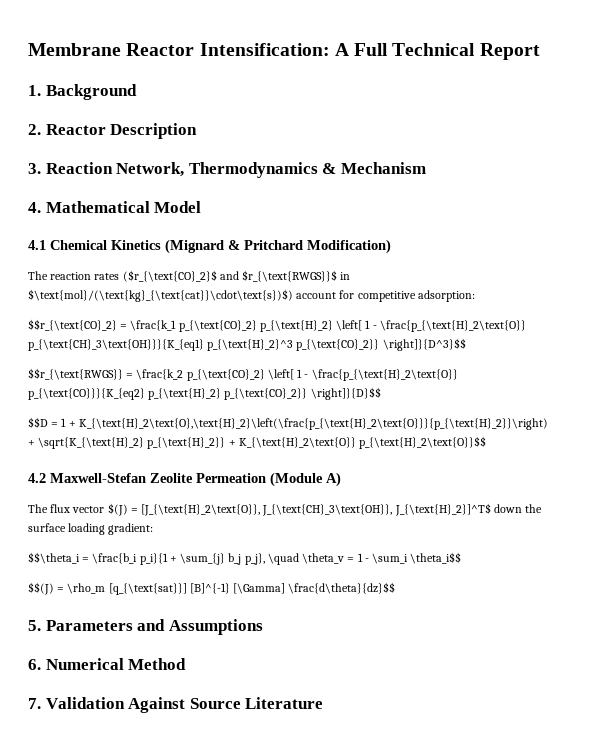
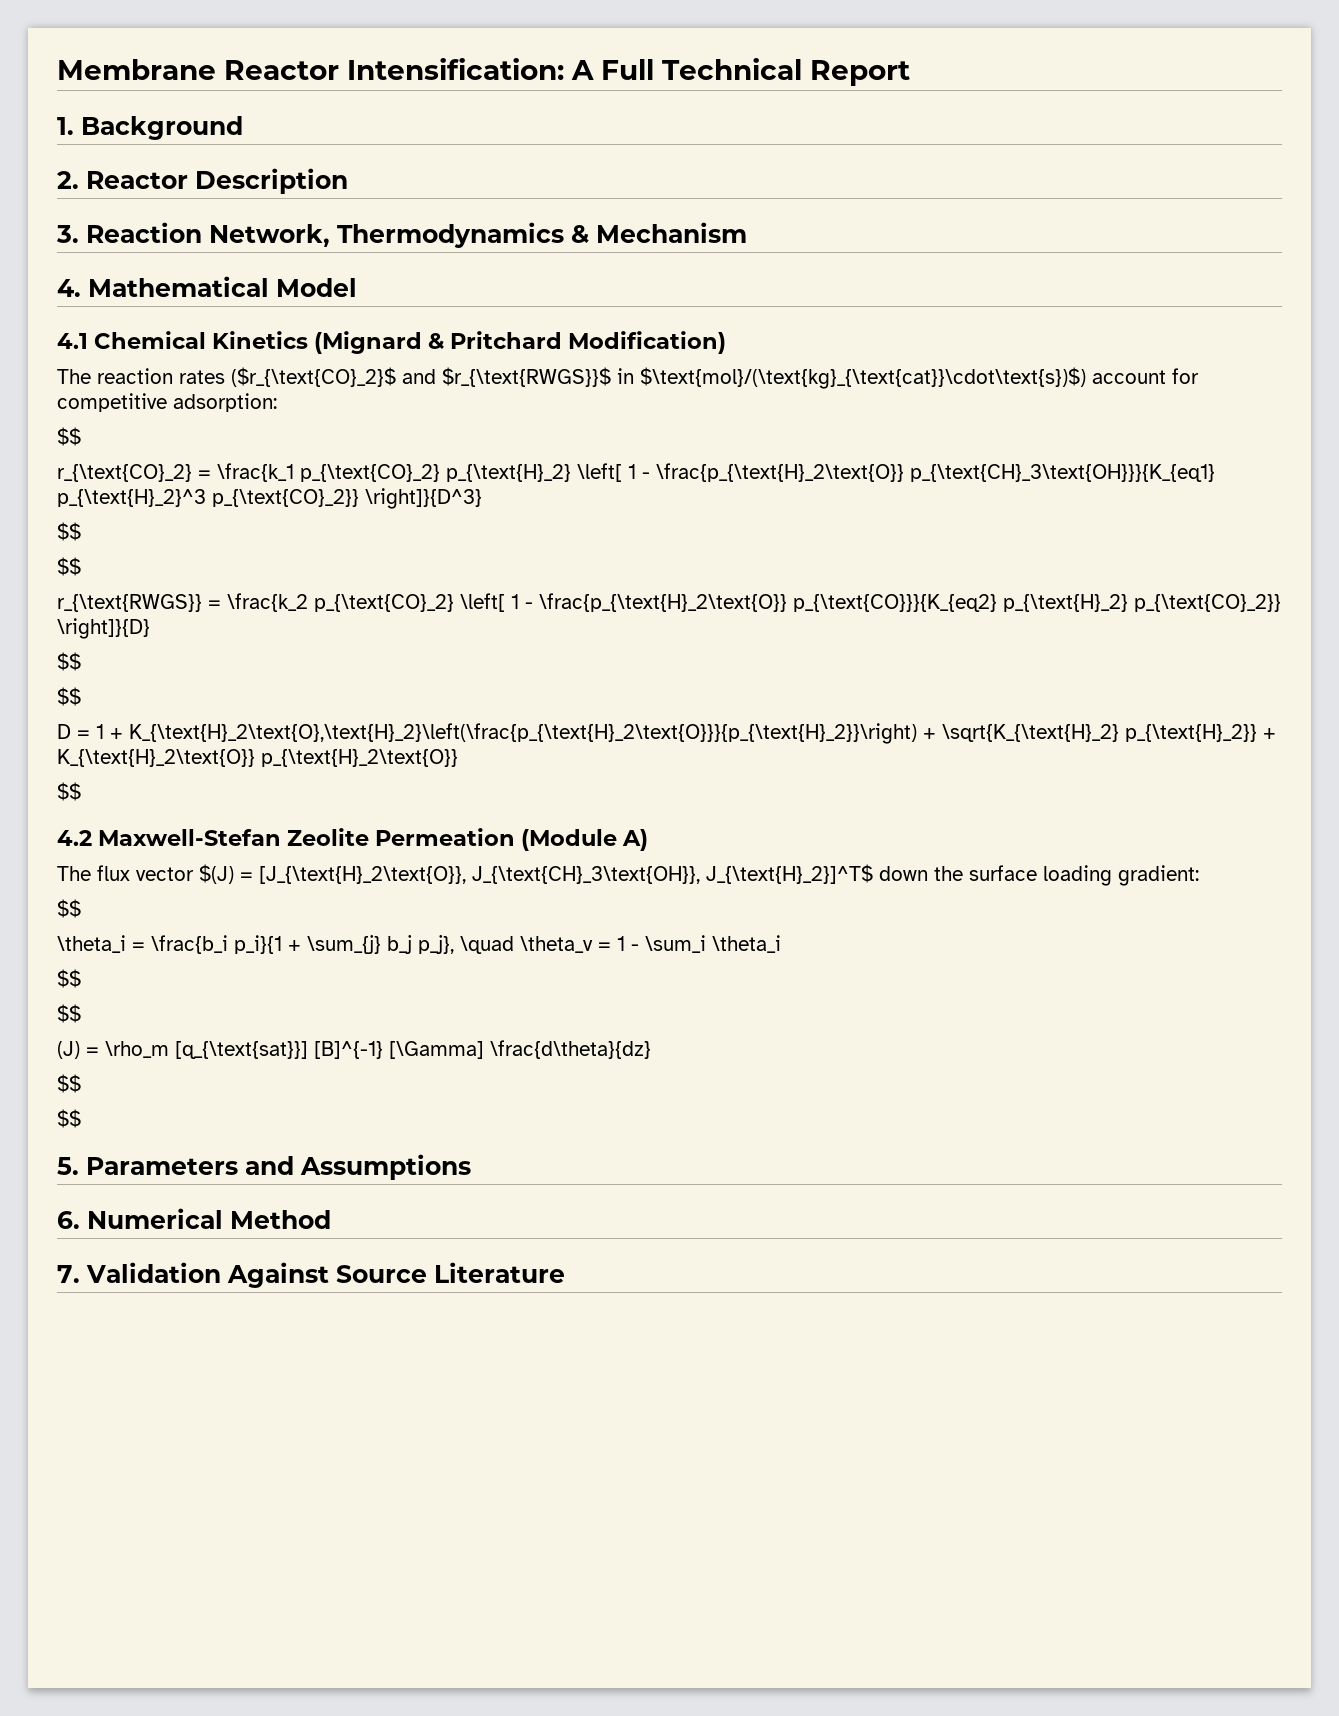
[28,319,117,331] $$r_{\text{CO}_2} -> [57,427,81,446] [57,464,192,482] $$ // r_{\text{CO}_2}
[382,338,466,351] [28,368,123,380] \right]}{D^3}$$ // $$r_{\text{RWGS}} -> [365,488,482,509] [57,522,81,541] [57,557,81,576] [57,594,202,612] \right]}{D^3} // $$ // $$ // r_{\text{RWGS}}
[310,387,381,400] [28,417,48,428] \right]}{D}$$ // $$D -> [57,618,150,639] [57,652,81,671] [57,687,81,706] [57,724,71,739] \right]}{D} // $$ // $$ // D
[359,436,487,449] p_{\text{H}_2\text{O}}$$ -> [261,749,458,767] [57,782,81,801] p_{\text{H}_2\text{O}} // $$
[28,552,80,564] $$\theta_i -> [57,899,81,918] [57,935,126,953] $$ // \theta_i
[410,552,462,564] [28,582,54,595] \theta_i$$ // $$(J) -> [712,935,781,953] [57,969,81,988] [57,1004,81,1023] [57,1041,80,1059] \theta_i // $$ // $$ // (J)
[288,582,396,594] \frac{d\theta}{dz}$$ -> [490,1040,651,1059] [57,1074,81,1093] [57,1109,81,1128] \frac{d\theta}{dz} // $$ // $$

